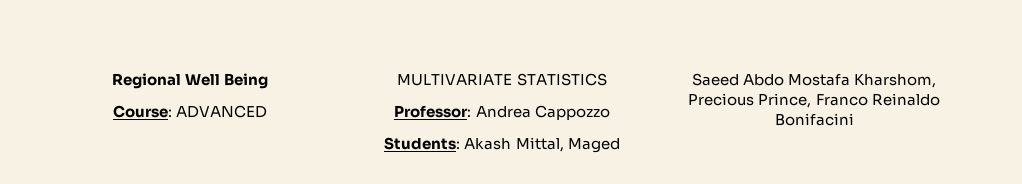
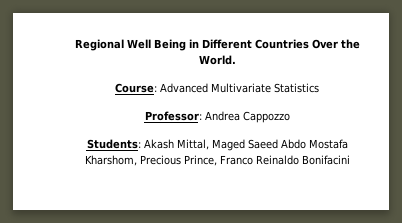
[112,105,268,118] [397,73,607,86] // Course: ADVANCED MULTIVARIATE STATISTICS -> [188,39,360,49] [198,55,236,65] [115,83,319,93] in Different Countries Over the World. // Course: Advanced Multivariate Statistics

